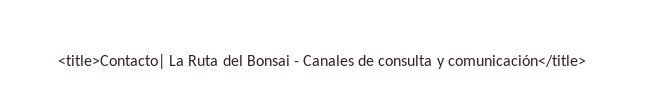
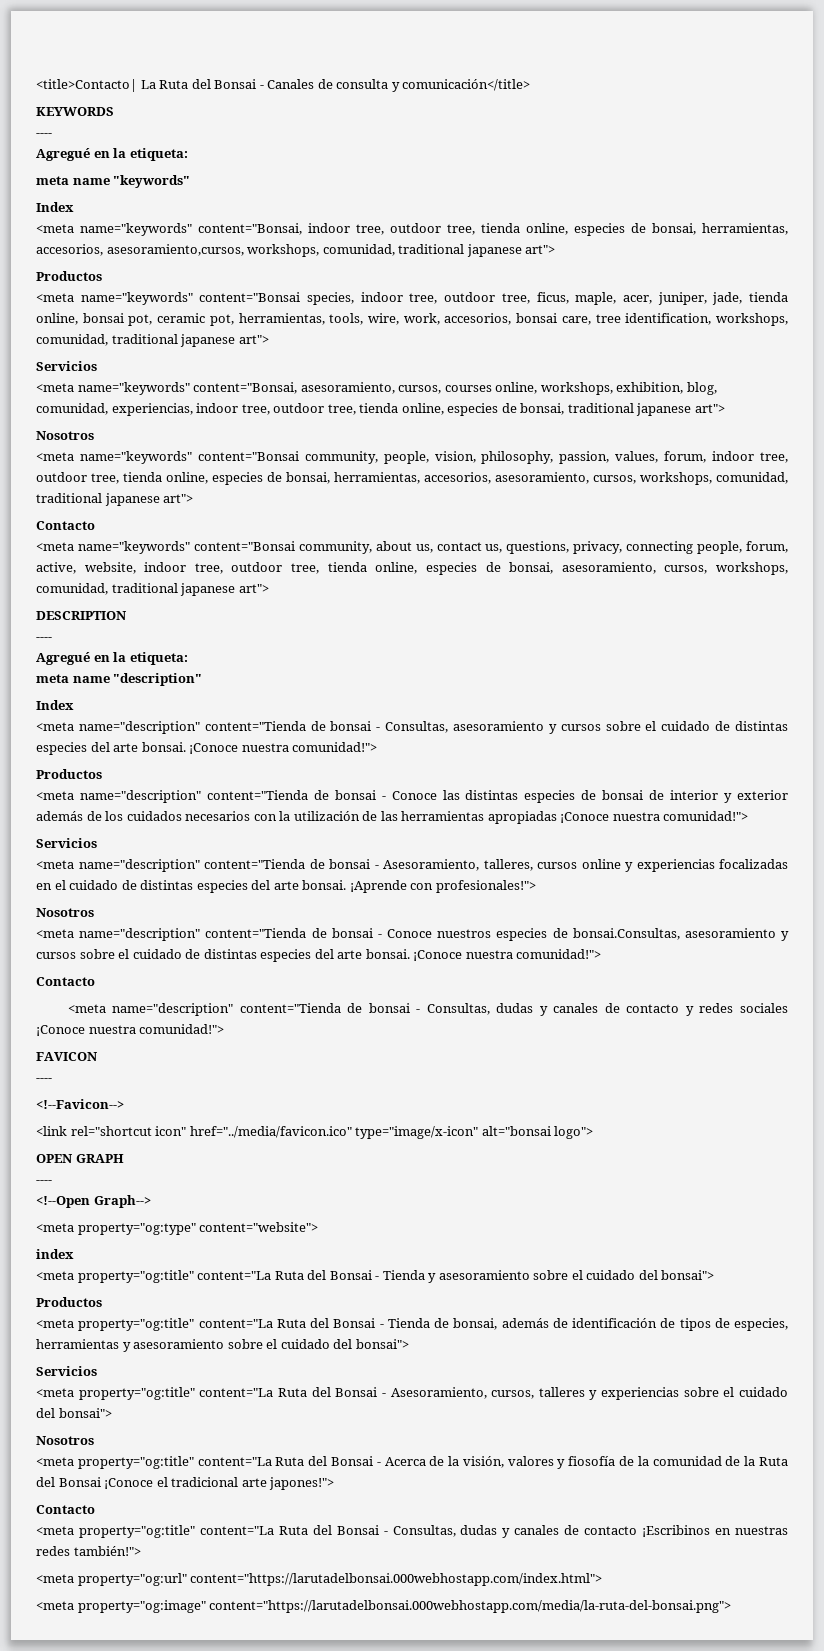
(586, 61) none -> [36,107,114,116] [36,133,52,137] [36,148,188,161] [36,175,191,188] [36,202,74,212] [36,223,788,236] [36,244,556,257] [36,271,102,281] [36,292,789,305] [36,313,788,326] [36,334,269,347] [36,361,97,371] [36,382,717,395] [36,403,725,416] [36,431,94,440] [36,451,788,464] [36,472,788,485] [36,493,194,506] [36,521,95,530] [36,541,788,554] [36,562,789,575] [36,583,269,596] [36,611,127,620] [36,637,52,641] [36,652,188,665] [36,673,203,686] [36,700,74,710] [36,721,789,734] [36,742,378,755] [36,769,102,779] [36,790,788,803] [36,811,749,824] [36,838,97,848] [36,859,788,872] [36,880,536,893] [36,908,94,917] [36,928,789,941] [36,949,602,962] [36,977,95,986] [67,1003,789,1016] [36,1024,225,1036] [36,1052,98,1061] [36,1078,52,1082] [36,1099,124,1109] [36,1126,594,1139] [36,1154,124,1163] [36,1180,52,1184] [36,1195,151,1208] [36,1222,319,1235] [36,1249,74,1259] [36,1270,715,1283] [36,1297,102,1307] [36,1318,788,1331] [36,1339,409,1352] [36,1366,97,1376] [36,1387,788,1400] [36,1408,112,1418] [36,1436,94,1445] [36,1456,788,1469] [36,1477,335,1490] [36,1505,95,1514] [36,1525,788,1538] [36,1546,141,1556] [36,1573,603,1586] [36,1600,732,1613] // KEYWORDS // ---- // Agregué en la etiqueta: // meta name "keywords" // Index // <meta name="keywords" content="Bonsai, indoor tree, outdoor tree, tienda online, especies de bonsai, herramientas, accesorios, asesoramiento,cursos, workshops, comunidad, traditional japanese art"> // Productos // <meta name="keywords" content="Bonsai species, indoor tree, outdoor tree, ficus, maple, acer, juniper, jade, tienda online, bonsai pot, ceramic pot, herramientas, tools, wire, work, accesorios, bonsai care, tree identification, workshops, comunidad, traditional japanese art"> // Servicios // <meta name="keywords" content="Bonsai, asesoramiento, cursos, courses online, workshops, exhibition, blog, comunidad, experiencias, indoor tree, outdoor tree, tienda online, especies de bonsai, traditional japanese art"> // Nosotros // <meta name="keywords" content="Bonsai community, people, vision, philosophy, passion, values, forum, indoor tree, outdoor tree, tienda online, especies de bonsai, herramientas, accesorios, asesoramiento, cursos, workshops, comunidad, traditional japanese art"> // Contacto // <meta name="keywords" content="Bonsai community, about us, contact us, questions, privacy, connecting people, forum, active, website, indoor tree, outdoor tree, tienda online, especies de bonsai, asesoramiento, cursos, workshops, comunidad, traditional japanese art"> // DESCRIPTION // ---- // Agregué en la etiqueta: // meta name "description" // Index // <meta name="description" content="Tienda de bonsai - Consultas, asesoramiento y cursos sobre el cuidado de distintas especies del arte bonsai. ¡Conoce nuestra comunidad!"> // Productos // <meta name="description" content="Tienda de bonsai - Conoce las distintas especies de bonsai de interior y exterior además de los cuidados necesarios con la utilización de las herramientas apropiadas ¡Conoce nuestra comunidad!"> // Servicios // <meta name="description" content="Tienda de bonsai - Asesoramiento, talleres, cursos online y experiencias focalizadas en el cuidado de distintas especies del arte bonsai. ¡Aprende con profesionales!"> // Nosotros // <meta name="description" content="Tienda de bonsai - Conoce nuestros especies de bonsai.Consultas, asesoramiento y cursos sobre el cuidado de distintas especies del arte bonsai. ¡Conoce nuestra comunidad!"> // Contacto // <meta name="description" content="Tienda de bonsai - Consultas, dudas y canales de contacto y redes sociales ¡Conoce nuestra comunidad!"> // FAVICON // ---- // <!--Favicon--> // <link rel="shortcut icon" href="../media/favicon.ico" type="image/x-icon" alt="bonsai logo"> // OPEN GRAPH // ---- // <!--Open Graph--> // <meta property="og:type" content="website"> // index // <meta property="og:title" content="La Ruta del Bonsai - Tienda y asesoramiento sobre el cuidado del bonsai"> // Productos // <meta property="og:title" content="La Ruta del Bonsai - Tienda de bonsai, además de identificación de tipos de especies, herramientas y asesoramiento sobre el cuidado del bonsai"> // Servicios // <meta property="og:title" content="La Ruta del Bonsai - Asesoramiento, cursos, talleres y experiencias sobre el cuidado del bonsai"> // Nosotros // <meta property="og:title" content="La Ruta del Bonsai - Acerca de la visión, valores y fiosofía de la comunidad de la Ruta del Bonsai ¡Conoce el tradicional arte japones!"> // Contacto // <meta property="og:title" content="La Ruta del Bonsai - Consultas, dudas y canales de contacto ¡Escribinos en nuestras redes también!"> // <meta property="og:url" content="https://larutadelbonsai.000webhostapp.com/index.html"> // <meta property="og:image" content="https://larutadelbonsai.000webhostapp.com/media/la-ruta-del-bonsai.png">

